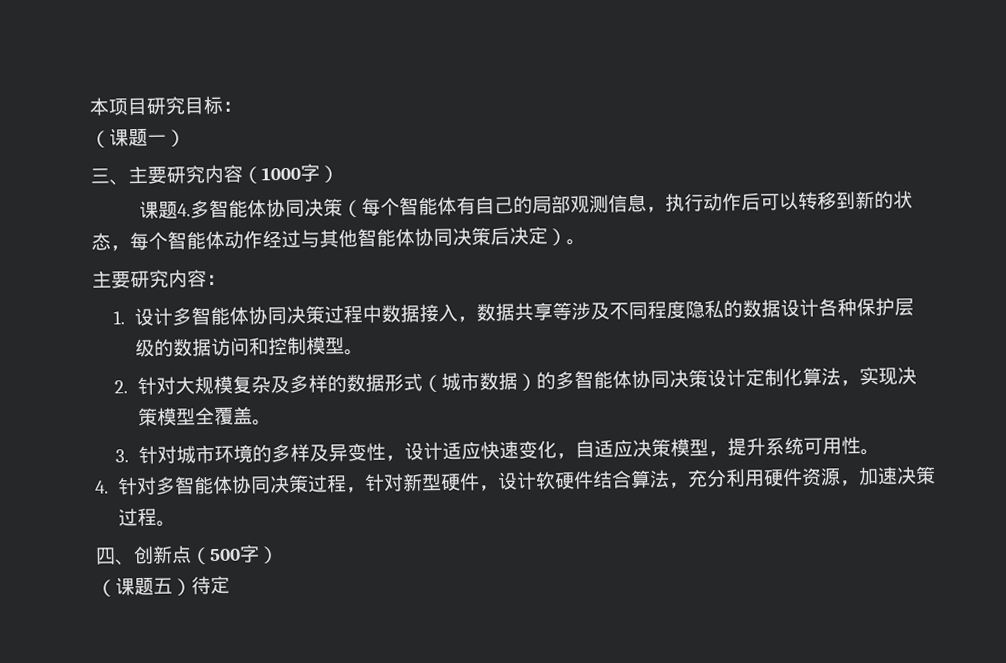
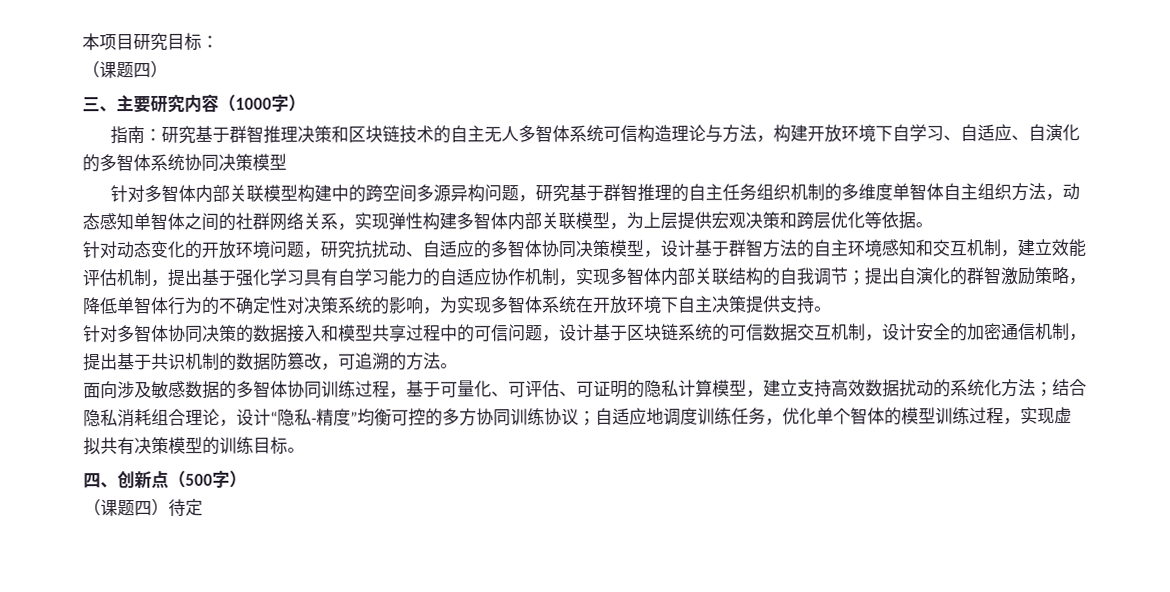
[147,134,167,144] 一 -> [133,62,151,79] 四
[138,190,913,220] [91,226,586,252] [92,269,226,289] [113,297,915,327] [135,336,365,358] [114,366,917,396] [137,406,272,427] [115,436,880,465] [95,466,936,496] [117,507,157,527] 课题4.多智能体协同决策（每个智能体有自己的局部观测信息，执行动作后可以转移到新的状态，每个智能体动作经过与其他智能体协同决策后决定）。 // 主要研究内容： // 1.设计多智能体协同决策过程中数据接入，数据共享等涉及不同程度隐私的数据设计各种保护层级的数据访问和控制模型。 // 2.针对大规模复杂及多样的数据形式（城市数据）的多智能体协同决策设计定制化算法，实现决策模型全覆盖。 // 3.针对城市环境的多样及异变性，设计适应快速变化，自适应决策模型，提升系统可用性。 // 4.针对多智能体协同决策过程，针对新型硬件，设计软硬件结合算法，充分利用硬件资源，加速决策过程 -> [109,123,1080,145] [82,153,287,173] [109,182,1080,203] [82,211,933,231] [82,238,1086,259] [82,266,1086,287] [83,295,832,315] [83,322,1087,343] [83,352,458,372] [83,378,1087,399] [83,406,1072,428] [83,436,288,456] 指南：研究基于群智推理决策和区块链技术的自主无人多智体系统可信构造理论与方法，构建开放环境下自学习、自适应、自演化的多智体系统协同决策模型 // 针对多智体内部关联模型构建中的跨空间多源异构问题，研究基于群智推理的自主任务组织机制的多维度单智体自主组织方法，动态感知单智体之间的社群网络关系，实现弹性构建多智体内部关联模型，为上层提供宏观决策和跨层优化等依据。 // 针对动态变化的开放环境问题，研究抗扰动、自适应的多智体协同决策模型，设计基于群智方法的自主环境感知和交互机制，建立效能评估机制，提出基于强化学习具有自学习能力的自适应协作机制，实现多智体内部关联结构的自我调节；提出自演化的群智激励策略，降低单智体行为的不确定性对决策系统的影响，为实现多智体系统在开放环境下自主决策提供支持。 // 针对多智体协同决策的数据接⼊和模型共享过程中的可信问题，设计基于区块链系统的可信数据交互机制，设计安全的加密通信机制，提出基于共识机制的数据防篡改，可追溯的方法。 // 面向涉及敏感数据的多智体协同训练过程，基于可量化、可评估、可证明的隐私计算模型，建立支持高效数据扰动的系统化方法；结合隐私消耗组合理论，设计“隐私-精度”均衡可控的多方协同训练协议；自适应地调度训练任务，优化单个智体的模型训练过程，实现虚拟共有决策模型的训练目标
[153,577,173,594] 五 -> [134,500,152,517] 四

